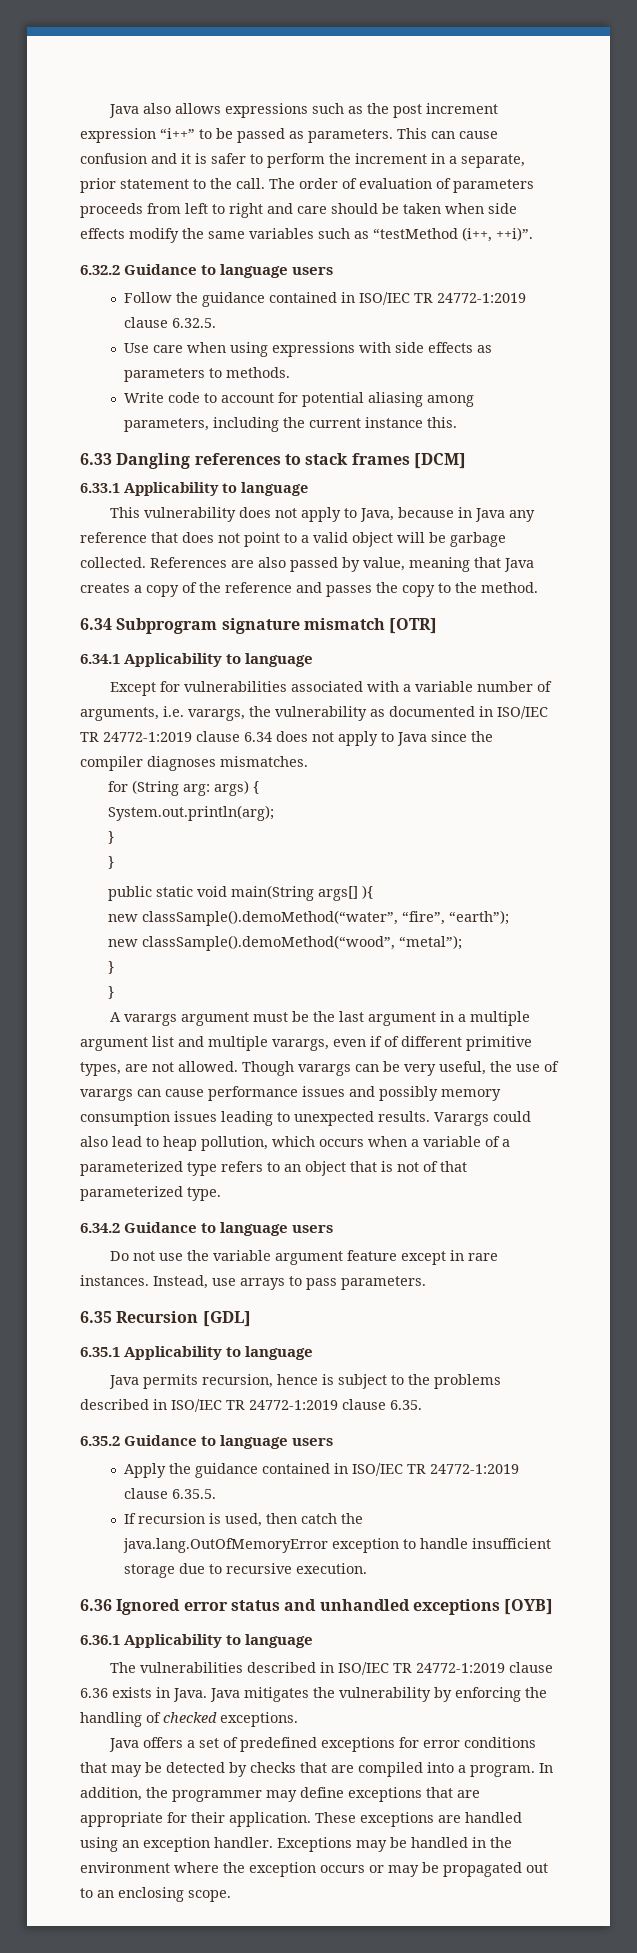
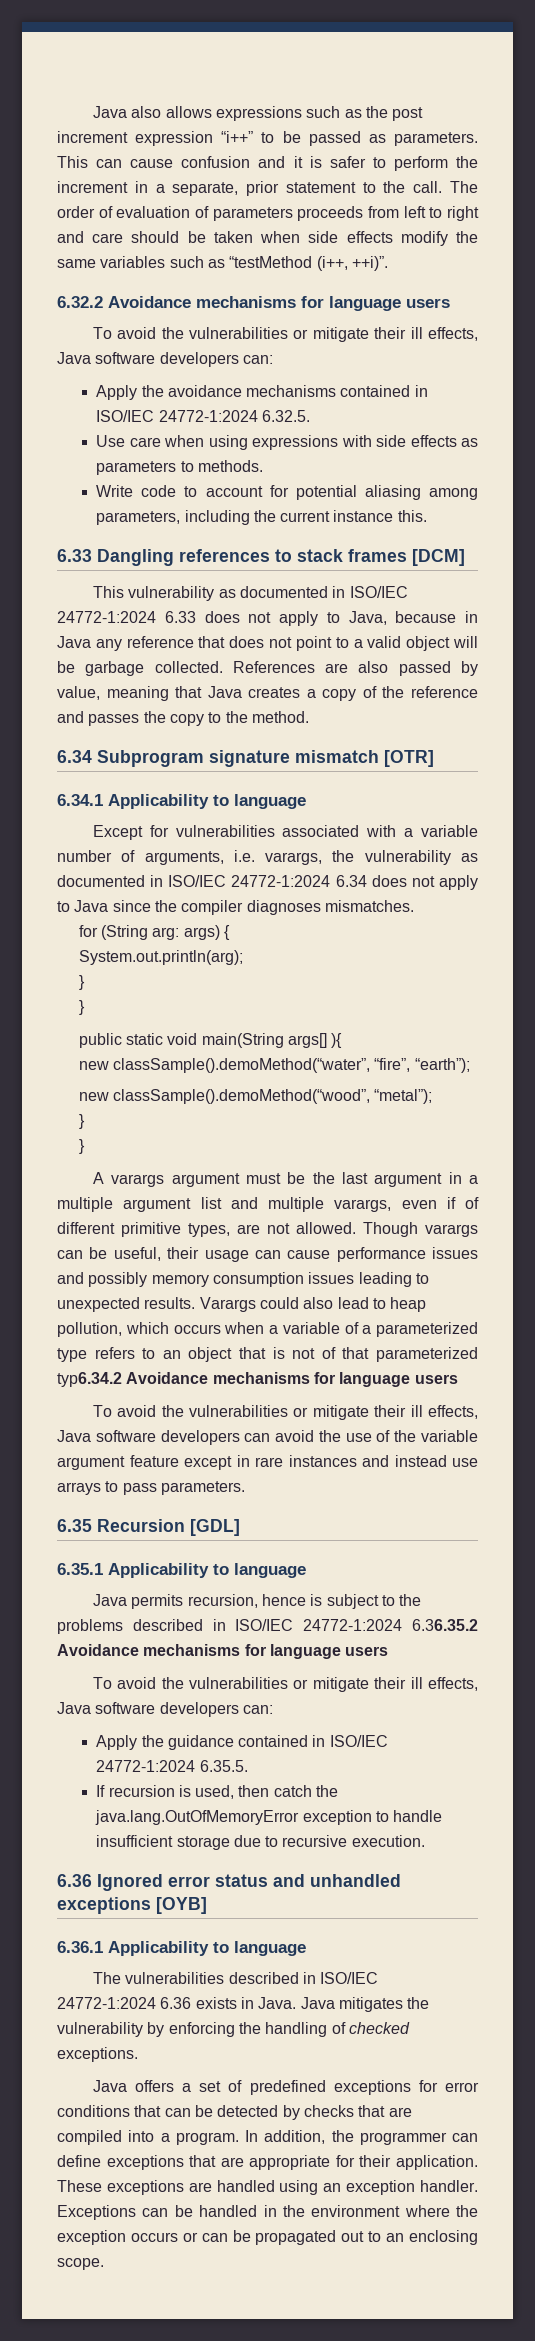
[124,264,334,278] [123,292,526,307] [123,317,168,328] Guidance to language users // Follow the guidance contained in ISO/IEC TR 24772-1:2019 clause -> [108,296,450,311] [92,327,478,342] [57,352,273,367] [96,385,428,400] [96,410,258,422] Avoidance mechanisms for language users // To avoid the vulnerabilities or mitigate their ill effects, Java software developers can: // Apply the avoidance mechanisms contained in ISO/IEC 24772-1:2024
[80,482,308,496] [109,507,236,522] 6.33.1 Applicability to language // This vulnerability -> [92,586,408,601] [57,611,196,623] This vulnerability as documented in ISO/IEC 24772-1:2024 6.33
[80,731,240,742] TR 24772-1:2019 clause -> [231,875,331,887] 24772-1:2024
[404,1061,559,1076] [80,1089,133,1101] very useful, the use of varargs -> [113,1247,249,1262] useful, their usage
[187,1187,221,1201] [80,1222,334,1236] [109,1251,183,1261] type. // 6.34.2 Guidance to language users // Do not use -> [57,1372,458,1387] [92,1405,478,1420] [57,1430,391,1445] typ6.34.2 Avoidance mechanisms for language users // To avoid the vulnerabilities or mitigate their ill effects, Java software developers can avoid the use of
[80,1275,208,1289] instances. Instead, -> [288,1455,447,1467] instances and instead
[226,1399,422,1410] [80,1435,334,1449] TR 24772-1:2019 clause 6.35. // 6.35.2 Guidance to language users -> [303,1619,479,1631] [57,1644,389,1659] [92,1677,478,1692] [57,1702,273,1717] 24772-1:2024 6.36.35.2 Avoidance mechanisms for language users // To avoid the vulnerabilities or mitigate their ill effects, Java software developers can:
[406,1464,519,1474] [123,1488,168,1499] TR 24772-1:2019 clause -> [96,1760,196,1772] 24772-1:2024
[392,1662,553,1673] TR 24772-1:2019 clause -> [57,1997,156,2009] 24772-1:2024
[111,1765,142,1777] may -> [164,2108,191,2117] can
[266,1790,297,1802] may -> [452,2133,478,2142] can
[356,1840,387,1852] may -> [142,2208,169,2217] can
[388,1865,419,1877] may -> [201,2233,228,2242] can

